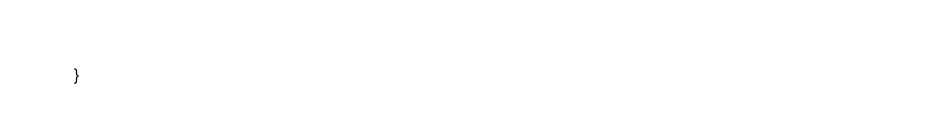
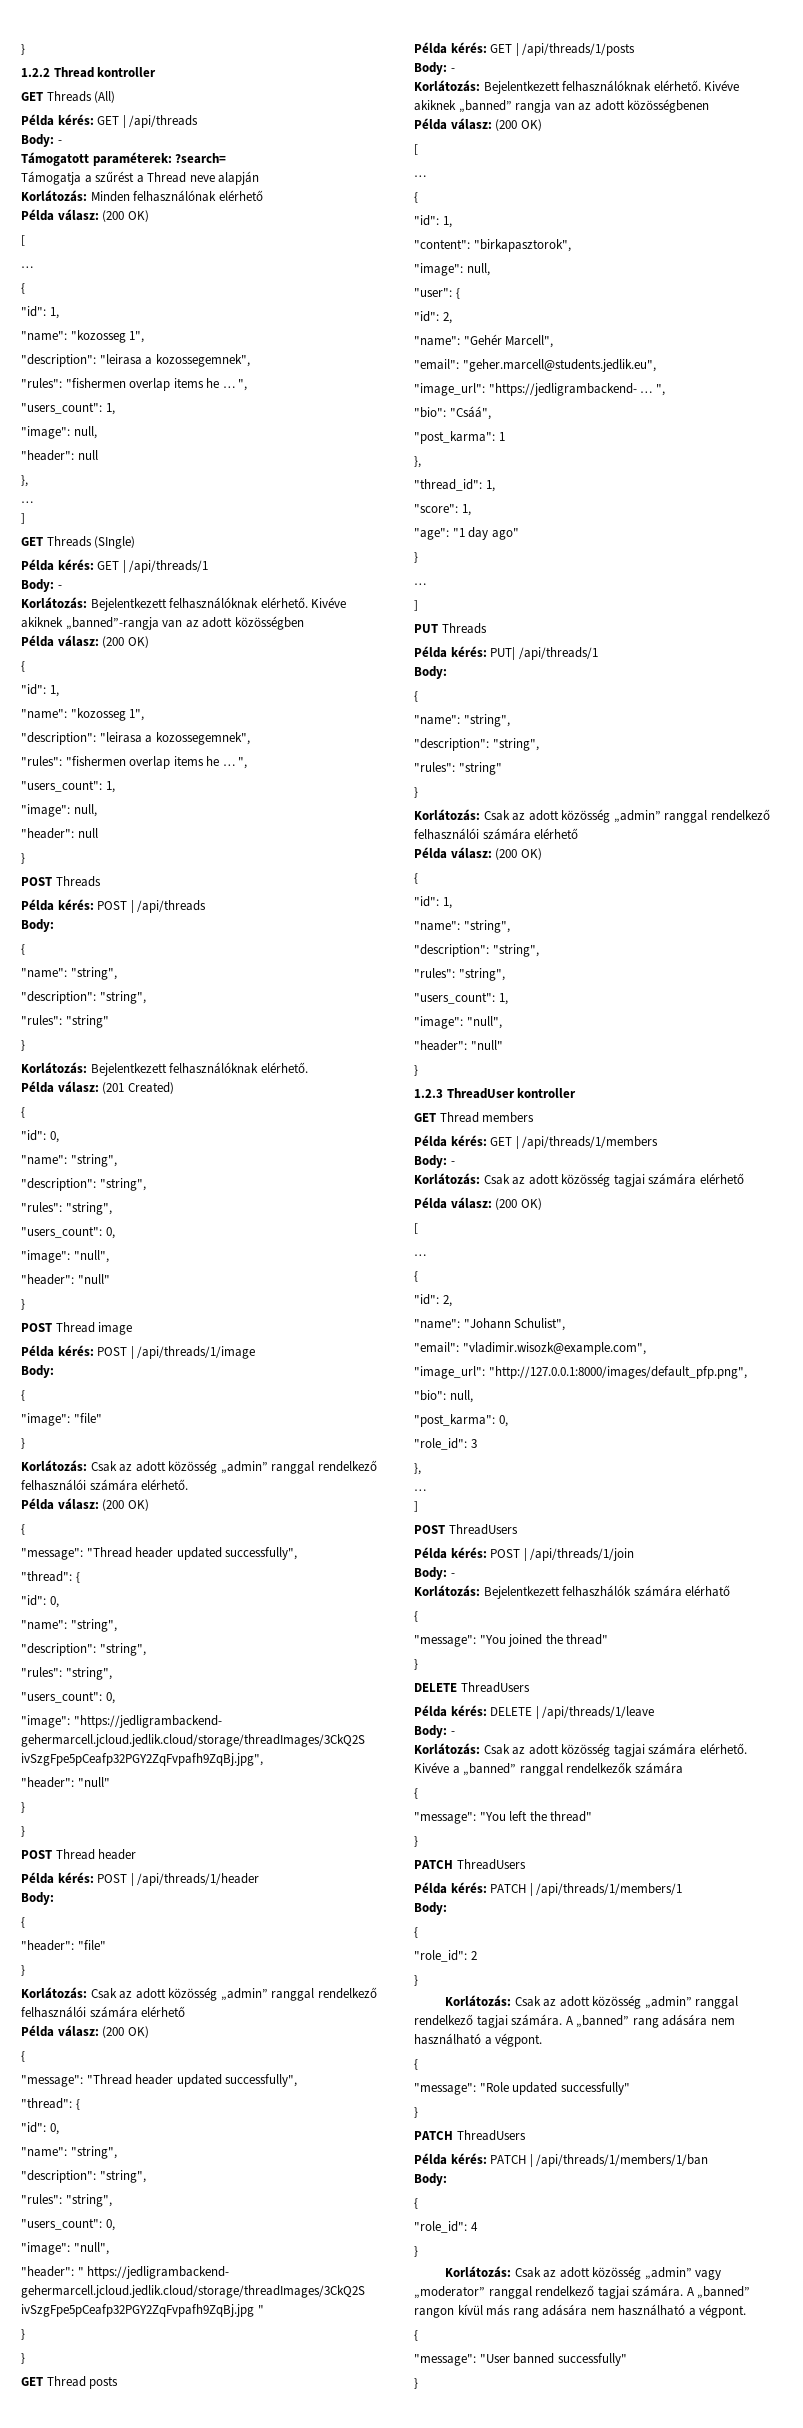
[72,68,81,84] } -> [21,44,25,55] [21,67,157,78] [21,91,116,103] [21,114,199,129] [21,134,62,147] [21,152,227,166] [21,171,260,185] [21,190,263,202] [21,209,149,222] [21,235,25,246] [21,266,33,268] [21,283,25,294] [21,306,59,319] [21,330,145,343] [21,354,250,367] [21,378,248,391] [21,402,115,415] [21,426,97,439] [21,450,98,461] [21,475,28,487] [21,501,33,503] [21,513,25,524] [21,536,136,549] [21,559,209,574] [21,579,62,592] [21,597,347,611] [21,616,304,630] [21,635,149,648] [21,661,25,672] [21,684,59,697] [21,708,145,721] [21,732,250,745] [21,756,248,769] [21,780,115,793] [21,804,97,817] [21,828,98,839] [21,853,25,864] [21,876,101,887] [21,899,207,914] [21,919,54,932] [21,944,25,955] [21,967,117,980] [21,991,146,1004] [21,1015,109,1028] [21,1040,25,1051] [21,1062,308,1076] [21,1081,174,1094] [21,1107,25,1118] [21,1130,59,1143] [21,1154,117,1167] [21,1178,146,1191] [21,1202,112,1215] [21,1226,115,1239] [21,1250,109,1263] [21,1274,110,1285] [21,1299,25,1310] [21,1322,133,1335] [21,1345,256,1360] [21,1365,54,1378] [21,1390,25,1401] [21,1413,102,1426] [21,1438,25,1449] [21,1460,377,1474] [21,1479,189,1491] [21,1498,149,1511] [21,1524,25,1535] [21,1547,298,1560] [21,1571,80,1583] [21,1595,59,1608] [21,1619,117,1632] [21,1643,146,1656] [21,1667,112,1680] [21,1691,115,1704] [21,1715,222,1728] [21,1734,365,1747] [21,1753,263,1766] [21,1777,110,1788] [21,1802,25,1813] [21,1826,25,1837] [21,1849,137,1860] [21,1872,260,1887] [21,1892,54,1905] [21,1917,25,1928] [21,1940,106,1951] [21,1965,25,1976] [21,1987,377,2001] [21,2006,186,2018] [21,2025,149,2038] [21,2051,25,2062] [21,2074,298,2087] [21,2098,80,2110] [21,2122,59,2135] [21,2146,117,2159] [21,2170,146,2183] [21,2194,112,2207] [21,2218,115,2231] [21,2242,109,2255] [21,2266,230,2279] [21,2285,365,2298] [21,2304,264,2317] [21,2329,25,2340] [21,2353,25,2364] [21,2376,119,2389] [414,42,636,57] [414,62,455,75] [414,80,740,94] [414,99,710,113] [414,118,542,131] [414,144,418,155] [414,175,426,177] [414,192,418,203] [414,215,452,228] [414,239,571,252] [414,263,490,276] [414,288,460,299] [414,311,452,324] [414,334,554,348] [414,359,656,372] [414,383,665,396] [414,406,491,420] [414,431,505,444] [414,456,421,468] [414,479,495,492] [414,504,471,516] [414,527,519,540] [414,552,418,563] [414,583,426,585] [414,600,418,611] [414,623,487,634] [414,646,598,661] [414,666,447,679] [414,691,418,702] [414,714,510,727] [414,738,539,751] [414,762,502,775] [414,787,418,798] [414,809,770,823] [414,828,579,840] [414,847,542,860] [414,873,418,884] [414,896,452,909] [414,920,510,933] [414,944,539,957] [414,968,505,981] [414,992,508,1005] [414,1016,502,1029] [414,1040,503,1051] [414,1065,418,1076] [414,1088,577,1099] [414,1112,535,1123] [414,1135,659,1150] [414,1155,455,1168] [414,1173,744,1187] [414,1197,542,1210] [414,1223,418,1234] [414,1254,426,1256] [414,1271,418,1282] [414,1294,452,1307] [414,1318,566,1331] [414,1342,646,1355] [414,1366,747,1379] [414,1390,473,1403] [414,1414,508,1427] [414,1438,477,1450] [414,1463,421,1475] [414,1489,426,1491] [414,1501,418,1512] [414,1524,518,1535] [414,1547,635,1562] [414,1567,455,1580] [414,1585,731,1599] [414,1611,418,1622] [414,1634,609,1647] [414,1659,418,1670] [414,1682,530,1693] [414,1705,655,1720] [414,1725,455,1738] [414,1743,747,1757] [414,1762,683,1776] [414,1788,418,1799] [414,1811,593,1824] [414,1836,418,1847] [414,1859,526,1870] [414,1882,683,1897] [414,1902,447,1915] [414,1927,418,1938] [414,1950,477,1962] [414,1975,418,1986] [444,1995,739,2009] [414,2014,735,2028] [414,2033,543,2047] [414,2059,418,2070] [414,2082,630,2095] [414,2107,418,2118] [414,2130,526,2141] [414,2153,709,2168] [414,2173,447,2186] [414,2198,418,2209] [414,2221,478,2233] [414,2246,418,2257] [444,2266,722,2280] [414,2285,751,2299] [414,2304,747,2318] [414,2330,418,2341] [414,2353,627,2366] [414,2378,418,2389] } // 1.2.2 Thread kontroller // GET Threads (All) // Példa kérés: GET | /api/threads // Body: - // Támogatott paraméterek: ?search= // Támogatja a szűrést a Thread neve alapján // Korlátozás: Minden felhasználónak elérhető // Példa válasz: (200 OK) // [ // … // { // "id": 1, // "name": "kozosseg 1", // "description": "leirasa a kozossegemnek", // "rules": "fishermen overlap items he … ", // "users_count": 1, // "image": null, // "header": null // }, // … // ] // GET Threads (SIngle) // Példa kérés: GET | /api/threads/1 // Body: - // Korlátozás: Bejelentkezett felhasználóknak elérhető. Kivéve akiknek „banned”-rangja van az adott közösségben // Példa válasz: (200 OK) // { // "id": 1, // "name": "kozosseg 1", // "description": "leirasa a kozossegemnek", // "rules": "fishermen overlap items he … ", // "users_count": 1, // "image": null, // "header": null // } // POST Threads // Példa kérés: POST | /api/threads // Body: // { // "name": "string", // "description": "string", // "rules": "string" // } // Korlátozás: Bejelentkezett felhasználóknak elérhető. // Példa válasz: (201 Created) // { // "id": 0, // "name": "string", // "description": "string", // "rules": "string", // "users_count": 0, // "image": "null", // "header": "null" // } // POST Thread image // Példa kérés: POST | /api/threads/1/image // Body: // { // "image": "file" // } // Korlátozás: Csak az adott közösség „admin” ranggal rendelkező felhasználói számára elérhető. // Példa válasz: (200 OK) // { // "message": "Thread header updated successfully", // "thread": { // "id": 0, // "name": "string", // "description": "string", // "rules": "string", // "users_count": 0, // "image": "https://jedligrambackend- gehermarcell.jcloud.jedlik.cloud/storage/threadImages/3CkQ2S ivSzgFpe5pCeafp32PGY2ZqFvpafh9ZqBj.jpg", // "header": "null" // } // } // POST Thread header // Példa kérés: POST | /api/threads/1/header // Body: // { // "header": "file" // } // Korlátozás: Csak az adott közösség „admin” ranggal rendelkező felhasználói számára elérhető // Példa válasz: (200 OK) // { // "message": "Thread header updated successfully", // "thread": { // "id": 0, // "name": "string", // "description": "string", // "rules": "string", // "users_count": 0, // "image": "null", // "header": " https://jedligrambackend- gehermarcell.jcloud.jedlik.cloud/storage/threadImages/3CkQ2S ivSzgFpe5pCeafp32PGY2ZqFvpafh9ZqBj.jpg " // } // } // GET Thread posts // Példa kérés: GET | /api/threads/1/posts // Body: - // Korlátozás: Bejelentkezett felhasználóknak elérhető. Kivéve akiknek „banned” rangja van az adott közösségbenen // Példa válasz: (200 OK) // [ // … // { // "id": 1, // "content": "birkapasztorok", // "image": null, // "user": { // "id": 2, // "name": "Gehér Marcell", // "email": "geher.marcell@students.jedlik.eu", // "image_url": "https://jedligrambackend- … ", // "bio": "Csáá", // "post_karma": 1 // }, // "thread_id": 1, // "score": 1, // "age": "1 day ago" // } // … // ] // PUT Threads // Példa kérés: PUT| /api/threads/1 // Body: // { // "name": "string", // "description": "string", // "rules": "string" // } // Korlátozás: Csak az adott közösség „admin” ranggal rendelkező felhasználói számára elérhető // Példa válasz: (200 OK) // { // "id": 1, // "name": "string", // "description": "string", // "rules": "string", // "users_count": 1, // "image": "null", // "header": "null" // } // 1.2.3 ThreadUser kontroller // GET Thread members // Példa kérés: GET | /api/threads/1/members // Body: - // Korlátozás: Csak az adott közösség tagjai számára elérhető // Példa válasz: (200 OK) // [ // … // { // "id": 2, // "name": "Johann Schulist", // "email": "vladimir.wisozk@example.com", // "image_url": "http://127.0.0.1:8000/images/default_pfp.png", // "bio": null, // "post_karma": 0, // "role_id": 3 // }, // … // ] // POST ThreadUsers // Példa kérés: POST | /api/threads/1/join // Body: - // Korlátozás: Bejelentkezett felhaszhálók számára elérhatő // { // "message": "You joined the thread" // } // DELETE ThreadUsers // Példa kérés: DELETE | /api/threads/1/leave // Body: - // Korlátozás: Csak az adott közösség tagjai számára elérhető. Kivéve a „banned” ranggal rendelkezők számára // { // "message": "You left the thread" // } // PATCH ThreadUsers // Példa kérés: PATCH | /api/threads/1/members/1 // Body: // { // "role_id": 2 // } // Korlátozás: Csak az adott közösség „admin” ranggal rendelkező tagjai számára. A „banned” rang adására nem használható a végpont. // { // "message": "Role updated successfully" // } // PATCH ThreadUsers // Példa kérés: PATCH | /api/threads/1/members/1/ban // Body: // { // "role_id": 4 // } // Korlátozás: Csak az adott közösség „admin” vagy „moderator” ranggal rendelkező tagjai számára. A „banned” rangon kívül más rang adására nem használható a végpont. // { // "message": "User banned successfully" // }

